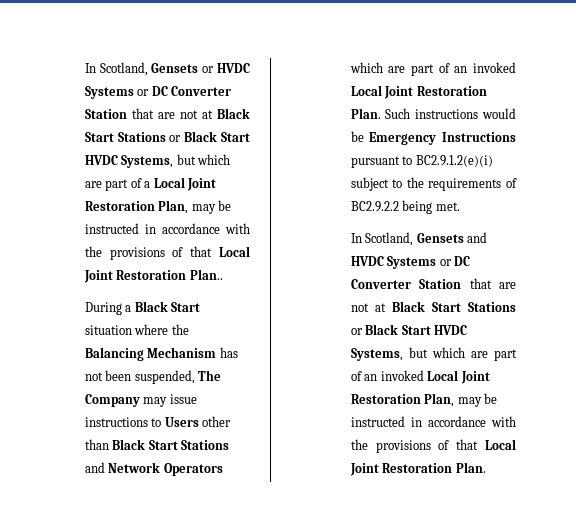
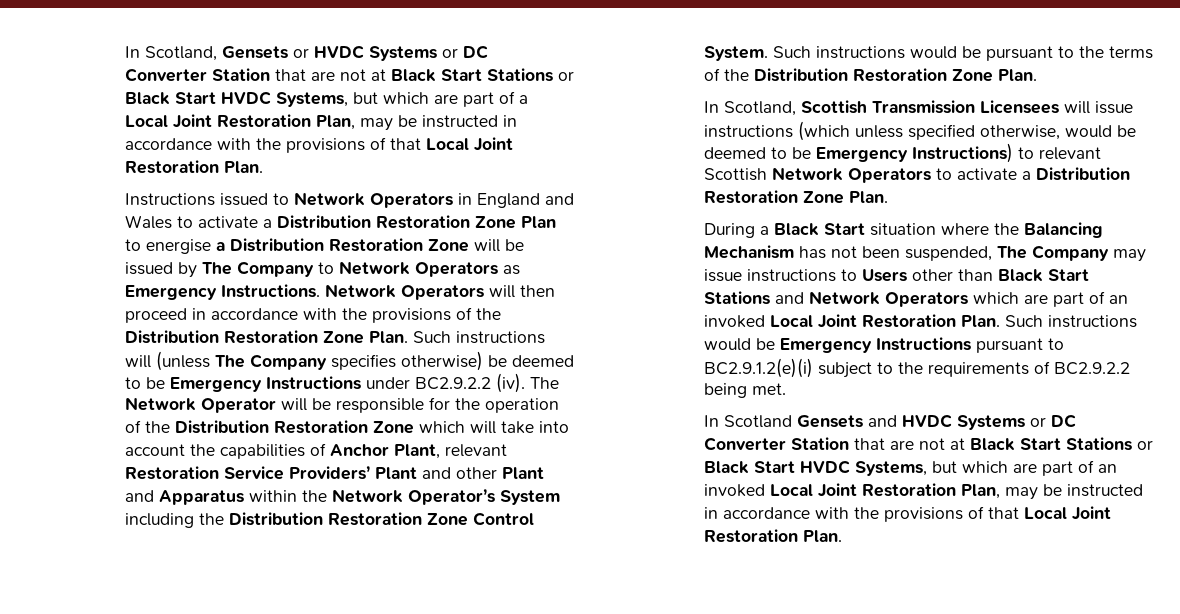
[189,269,223,280] Plan.. -> [223,161,263,173] [124,192,574,208] [124,215,556,229] [124,238,524,254] [124,261,520,278] [124,284,555,300] [124,307,501,323] [124,330,545,344] [124,351,574,371] [124,373,559,393] [124,397,559,413] [124,420,569,434] [124,443,507,459] [124,466,544,480] [124,489,560,505] [124,512,534,528] [703,46,1153,61] [703,68,1037,82] [703,100,1133,116] [703,121,1136,141] [703,143,1101,163] [703,167,1130,183] [703,190,888,204] Plan. // Instructions issued to Network Operators in England and Wales to activate a Distribution Restoration Zone Plan to energise a Distribution Restoration Zone will be issued by The Company to Network Operators as Emergency Instructions. Network Operators will then proceed in accordance with the provisions of the Distribution Restoration Zone Plan. Such instructions will (unless The Company specifies otherwise) be deemed to be Emergency Instructions under BC2.9.2.2 (iv). The Network Operator will be responsible for the operation of the Distribution Restoration Zone which will take into account the capabilities of Anchor Plant, relevant Restoration Service Providers’ Plant and other Plant and Apparatus within the Network Operator’s System including the Distribution Restoration Zone Control System. Such instructions would be pursuant to the terms of the Distribution Restoration Zone Plan. // In Scotland, Scottish Transmission Licensees will issue instructions (which unless specified otherwise, would be deemed to be Emergency Instructions) to relevant Scottish Network Operators to activate a Distribution Restoration Zone Plan.
[365,232,414,246] Scotland, -> [723,415,792,428] Scotland

